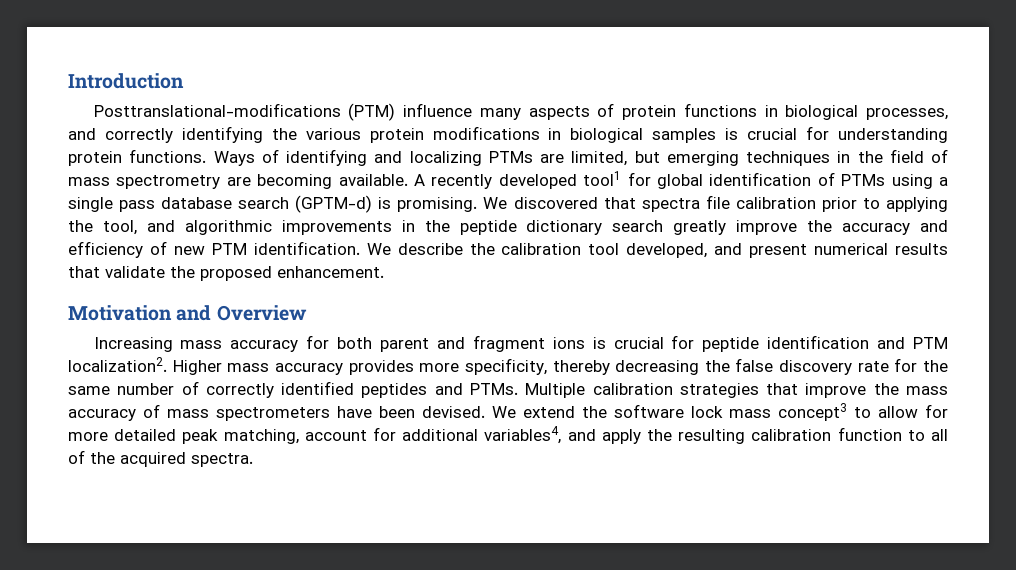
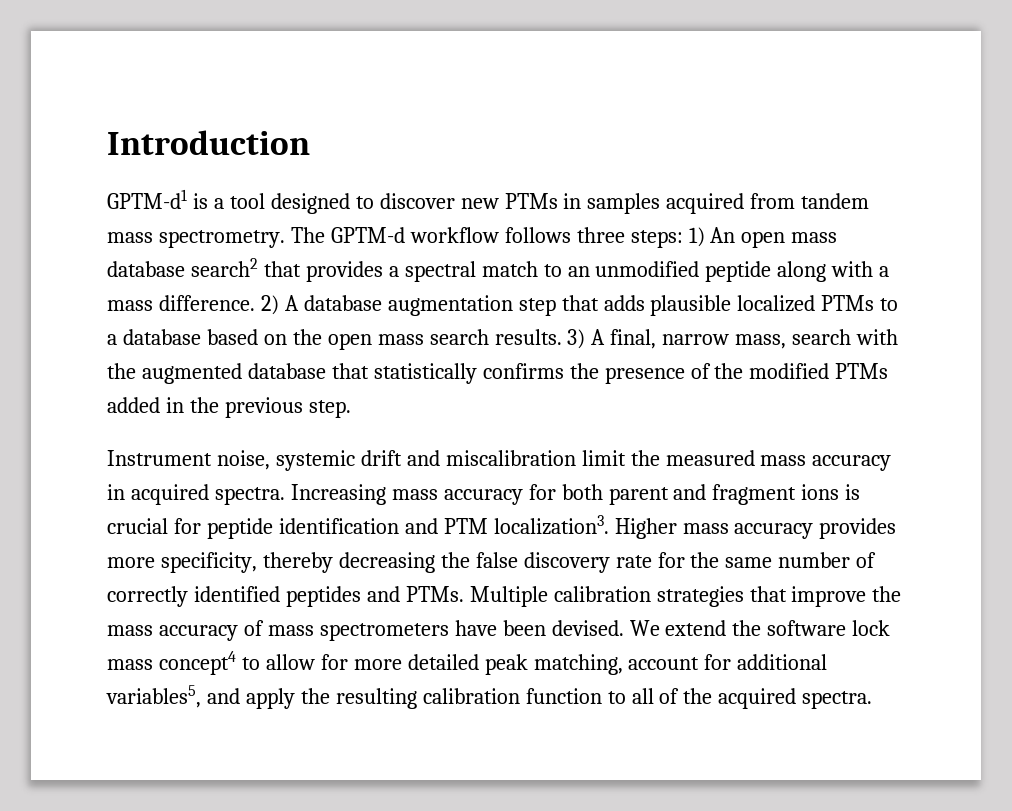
[93,103,948,121] [68,126,948,143] [68,149,948,166] [68,171,948,189] [68,195,949,213] [68,220,949,235] [68,241,949,258] [68,266,384,281] [68,305,307,321] Posttranslational-modifications (PTM) influence many aspects of protein functions in biological processes, and correctly identifying the various protein modifications in biological samples is crucial for understanding protein functions. Ways of identifying and localizing PTMs are limited, but emerging techniques in the field of mass spectrometry are becoming available. A recently developed tool1 for global identification of PTMs using a single pass database search (GPTM-d) is promising. We discovered that spectra file calibration prior to applying the tool, and algorithmic improvements in the peptide dictionary search greatly improve the accuracy and efficiency of new PTM identification. We describe the calibration tool developed, and present numerical results that validate the proposed enhancement. // Motivation and Overview // -> [107,189,870,214] [107,227,838,248] [107,258,890,282] [107,295,899,316] [107,329,899,350] [107,363,889,384] [107,397,351,418] [107,450,892,471] [107,484,285,505] GPTM-d1 is a tool designed to discover new PTMs in samples acquired from tandem mass spectrometry. The GPTM-d workflow follows three steps: 1) An open mass database search2 that provides a spectral match to an unmodified peptide along with a mass difference. 2) A database augmentation step that adds plausible localized PTMs to a database based on the open mass search results. 3) A final, narrow mass, search with the augmented database that statistically confirms the presence of the modified PTMs added in the previous step. // Instrument noise, systemic drift and miscalibration limit the measured mass accuracy in acquired spectra.
[68,357,167,372] localization2. -> [493,515,609,535] localization3.
[778,403,847,421] concept3 -> [158,651,236,675] concept4
[484,426,562,444] variables4, -> [106,685,201,708] variables5,

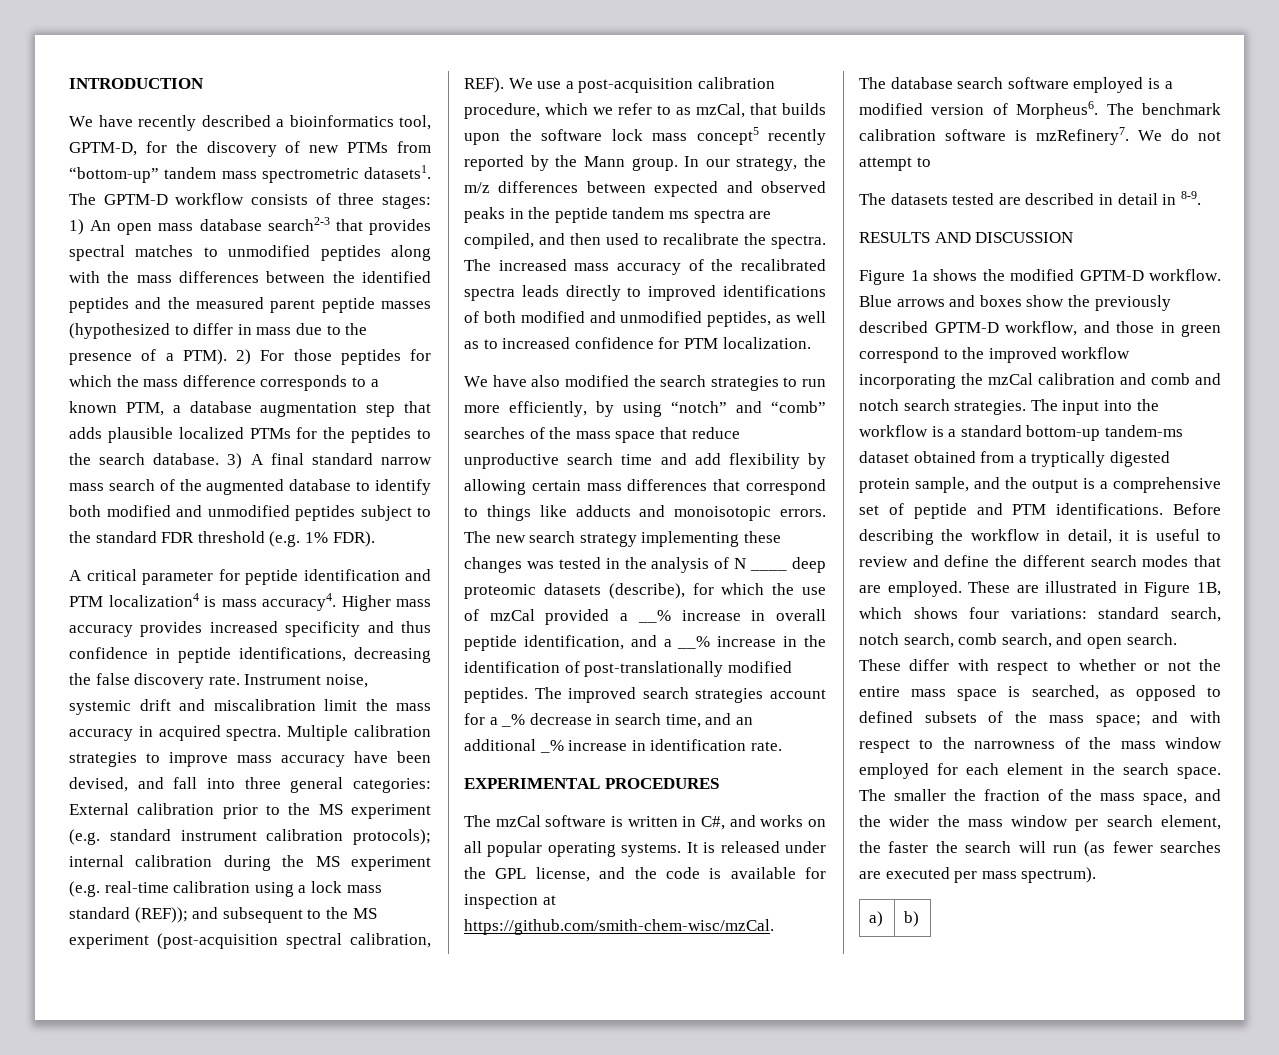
[107,130,310,155] [107,189,870,214] [107,227,683,248] Introduction // GPTM-d1 is a tool designed to discover new PTMs in samples acquired from tandem mass spectrometry. The GPTM-d workflow follows three steps: -> [69,78,204,89] [69,115,431,131] [69,141,431,157] [69,165,431,183] [69,193,431,209] INTRODUCTION // We have recently described a bioinformatics tool, GPTM-D, for the discovery of new PTMs from “bottom-up” tandem mass spectrometric datasets1. The GPTM-D workflow consists of three stages:
[190,258,258,277] search2 -> [267,217,330,231] search2-3
[388,261,890,282] [107,295,299,315] a spectral match to an unmodified peptide along with a mass difference. 2) A -> [69,245,431,261] [69,271,431,283] [69,297,431,313] [69,323,368,339] [69,349,431,365] [69,375,379,391] [69,401,181,416] spectral matches to unmodified peptides along with the mass differences between the identified peptides and the measured parent peptide masses (hypothesized to differ in mass due to the presence of a PTM). 2) For those peptides for which the mass difference corresponds to a known PTM, a
[880,298,899,311] [107,329,899,350] [107,363,889,384] [107,397,351,418] to a database based on the open mass search results. 3) A final, narrow mass, search with the augmented database that statistically confirms the presence of the modified PTMs added in the previous step. // -> [296,427,431,443] [69,453,432,469] [69,479,431,495] [69,505,431,521] [69,531,375,547] [69,569,431,585] [69,593,431,611] [69,621,431,637] [69,647,431,663] [69,673,240,689] for the peptides to the search database. 3) A final standard narrow mass search of the augmented database to identify both modified and unmodified peptides subject to the standard FDR threshold (e.g. 1% FDR). // A critical parameter for peptide identification and PTM localization4 is mass accuracy4. Higher mass accuracy provides increased specificity and thus confidence in peptide identifications, decreasing the false discovery rate.
[665,450,755,466] measured -> (388, 705) none
[290,484,861,505] [107,515,897,539] [107,552,877,573] [107,586,902,607] [107,620,891,641] [107,651,828,675] [106,685,873,709] Increasing mass accuracy for both parent and fragment ions is crucial for peptide identification and PTM localization3. Higher mass accuracy provides more specificity, thereby decreasing the false discovery rate for the same number of correctly identified peptides and PTMs. Multiple calibration strategies that improve the mass accuracy of mass spectrometers have been devised. We extend the software lock mass concept4 to allow for more detailed peak matching, account for additional variables5, and apply the resulting calibration function to all of the acquired spectra. -> [287,725,432,741] [69,751,431,767] [69,777,431,793] [69,803,431,819] [69,829,431,845] [69,855,431,871] [69,881,382,897] [69,907,377,923] [69,933,431,949] [464,77,775,93] [464,103,826,119] [464,127,826,145] [464,155,826,171] [464,181,826,197] [464,207,772,223] [464,233,826,249] [464,259,826,275] [464,285,826,301] [464,311,826,327] [464,337,811,349] [464,375,826,391] [464,401,826,417] [464,427,740,443] [464,453,826,469] [464,479,826,495] [464,505,826,521] [464,531,781,547] [464,557,747,573] [750,557,826,573] [464,583,826,599] [464,609,826,625] [464,635,826,651] [464,661,792,677] [464,687,826,703] [464,713,753,728] [464,739,782,753] [464,778,719,789] [464,815,826,830] [464,841,826,857] [464,867,826,882] [464,894,556,909] [464,919,774,935] [859,77,1173,93] [859,101,1221,119] [859,127,1221,145] [859,157,931,171] [859,191,1201,205] [859,232,1074,243] [859,269,1221,285] [859,295,1171,311] [859,321,1221,337] [859,347,1131,363] [859,373,1221,389] [859,399,1159,415] [859,425,1183,441] [859,451,1170,467] [859,477,1221,493] [859,503,1221,519] [859,529,1221,545] [859,555,1221,567] [859,581,1221,597] [859,607,1221,622] [859,633,1177,649] [859,659,1221,675] [859,685,1221,701] [859,711,1221,727] [859,737,1222,753] [859,763,1221,779] [859,789,1221,805] [859,815,1221,831] [859,841,1221,857] [859,867,1097,883] [869,911,884,927] [904,911,920,927] Multiple calibration strategies to improve mass accuracy have been devised, and fall into three general categories: External calibration prior to the MS experiment (e.g. standard instrument calibration protocols); internal calibration during the MS experiment (e.g. real-time calibration using a lock mass standard (REF)); and subsequent to the MS experiment (post-acquisition spectral calibration, REF). We use a post-acquisition calibration procedure, which we refer to as mzCal, that builds upon the software lock mass concept5 recently reported by the Mann group. In our strategy, the m/z differences between expected and observed peaks in the peptide tandem ms spectra are compiled, and then used to recalibrate the spectra. The increased mass accuracy of the recalibrated spectra leads directly to improved identifications of both modified and unmodified peptides, as well as to increased confidence for PTM localization. // We have also modified the search strategies to run more efficiently, by using “notch” and “comb” searches of the mass space that reduce unproductive search time and add flexibility by allowing certain mass differences that correspond to things like adducts and monoisotopic errors. The new search strategy implementing these changes was tested in the analysis of N ____ deep proteomic datasets (describe), for which the use of mzCal provided a __% increase in overall peptide identification, and a __% increase in the identification of post-translationally modified peptides. The improved search strategies account for a _% decrease in search time, and an additional _% increase in identification rate. // EXPERIMENTAL PROCEDURES // The mzCal software is written in C#, and works on all popular operating systems. It is released under the GPL license, and the code is available for inspection at https://github.com/smith-chem-wisc/mzCal. // The database search software employed is a modified version of Morpheus6. The benchmark calibration software is mzRefinery7. We do not attempt to // The datasets tested are described in detail in 8-9. // RESULTS AND DISCUSSION // Figure 1a shows the modified GPTM-D workflow. Blue arrows and boxes show the previously described GPTM-D workflow, and those in green correspond to the improved workflow incorporating the mzCal calibration and comb and notch search strategies. The input into the workflow is a standard bottom-up tandem-ms dataset obtained from a tryptically digested protein sample, and the output is a comprehensive set of peptide and PTM identifications. Before describing the workflow in detail, it is useful to review and define the different search modes that are employed. These are illustrated in Figure 1B, which shows four variations: standard search, notch search, comb search, and open search. These differ with respect to whether or not the entire mass space is searched, as opposed to defined subsets of the mass space; and with respect to the narrowness of the mass window employed for each element in the search space. The smaller the fraction of the mass space, and the wider the mass window per search element, the faster the search will run (as fewer searches are executed per mass spectrum). // a) | b)

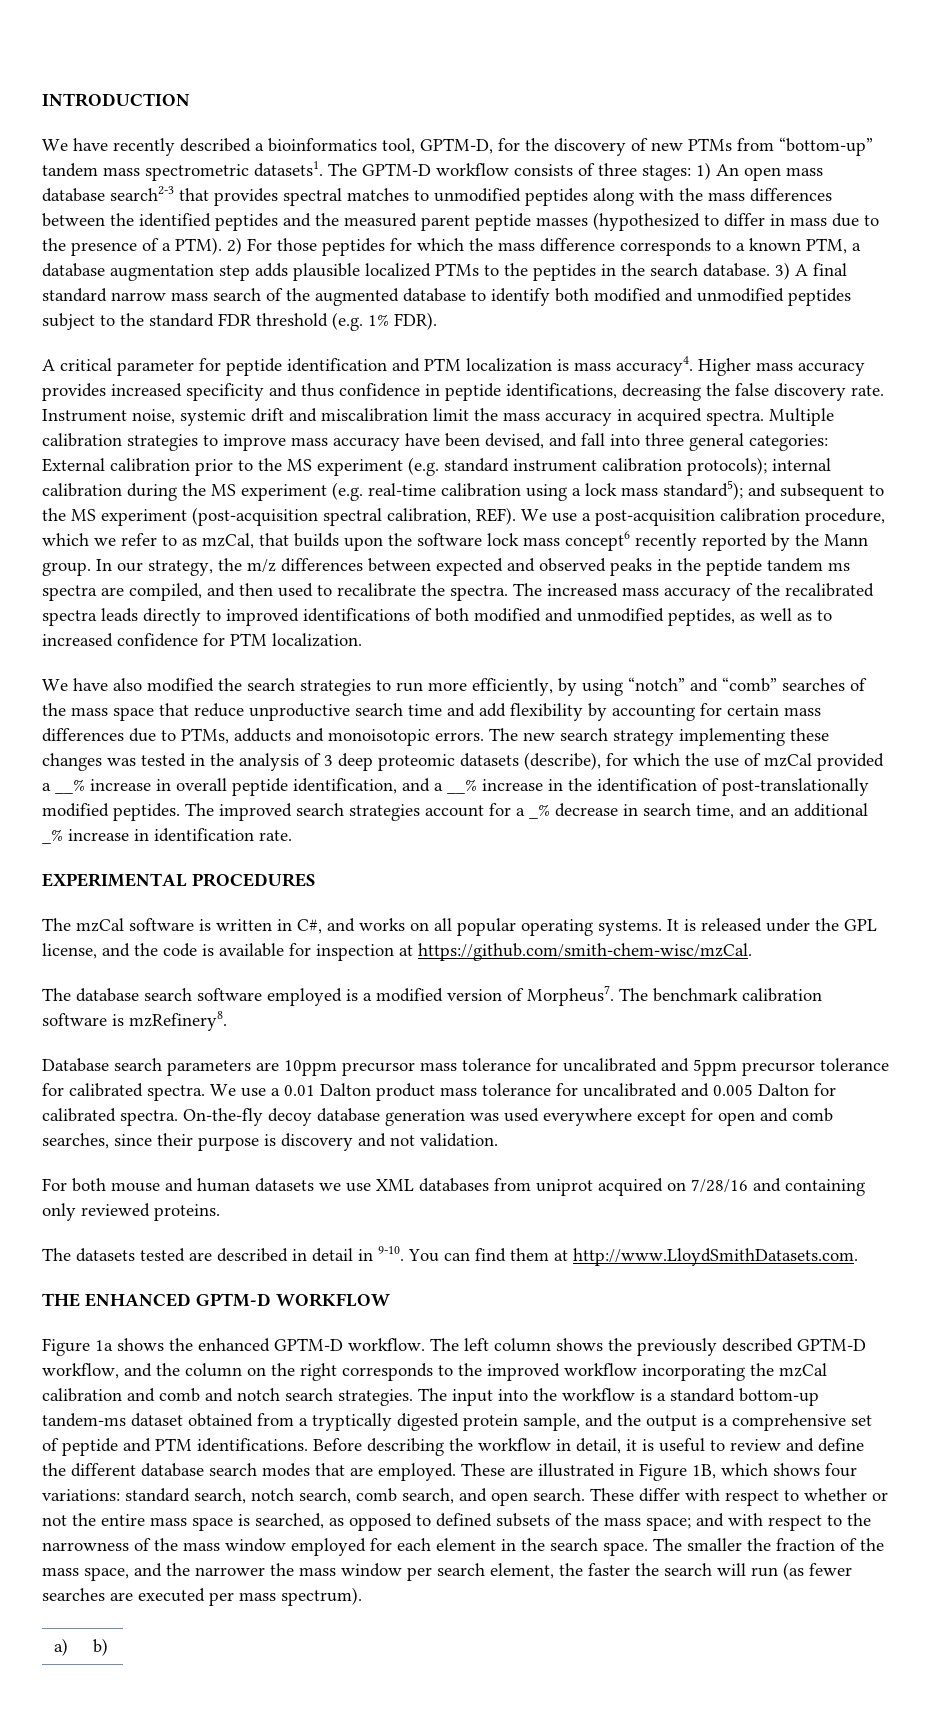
[403,401,431,413] that -> (250, 273) none
[296,427,318,439] for -> [484,265,499,276] to
[417,429,431,439] to -> [601,264,616,276] in
[108,593,199,607] localization4 -> [466,358,552,372] localization
[69,907,188,923] standard (REF)); -> [663,480,743,500] standard5);
[696,127,759,145] concept5 -> [565,531,630,551] concept6
[464,479,526,495] allowing -> [612,703,722,721] accounting for
[713,479,826,495] [464,505,567,521] that correspond to things like -> [129,728,229,744] due to PTMs,
[734,558,747,569] [750,569,788,571] N ____ -> [324,755,333,766] 3
[1016,101,1099,119] Morpheus6. -> [527,985,614,1006] Morpheus7.
[1036,127,1221,145] [859,157,931,171] mzRefinery7. We do not attempt to -> [129,1011,227,1031] [42,1058,889,1076] [42,1083,836,1101] [42,1108,833,1126] [42,1133,498,1151] [42,1178,865,1196] [42,1203,220,1221] mzRefinery8. // Database search parameters are 10ppm precursor mass tolerance for uncalibrated and 5ppm precursor tolerance for calibrated spectra. We use a 0.01 Dalton product mass tolerance for uncalibrated and 0.005 Dalton for calibrated spectra. On-the-fly decoy database generation was used everywhere except for open and comb searches, since their purpose is discovery and not validation. // For both mouse and human datasets we use XML databases from uniprot acquired on 7/28/16 and containing only reviewed proteins.
[1180,191,1201,205] [859,232,1074,243] 8-9. // RESULTS AND DISCUSSION -> [378,1246,858,1266] [42,1293,390,1307] 9-10. You can find them at http://www.LloydSmithDatasets.com. // THE ENHANCED GPTM-D WORKFLOW
[1010,269,1074,281] modified -> [198,1338,270,1352] enhanced
[859,295,1065,307] Blue arrows and boxes show -> [430,1338,603,1352] The left column shows
[1116,321,1221,337] [859,347,939,363] those in green correspond -> [156,1363,433,1381] the column on the right corresponds
(1085, 561) none -> [141,1463,204,1477] database
[889,815,930,827] wider -> [195,1567,265,1576] narrower

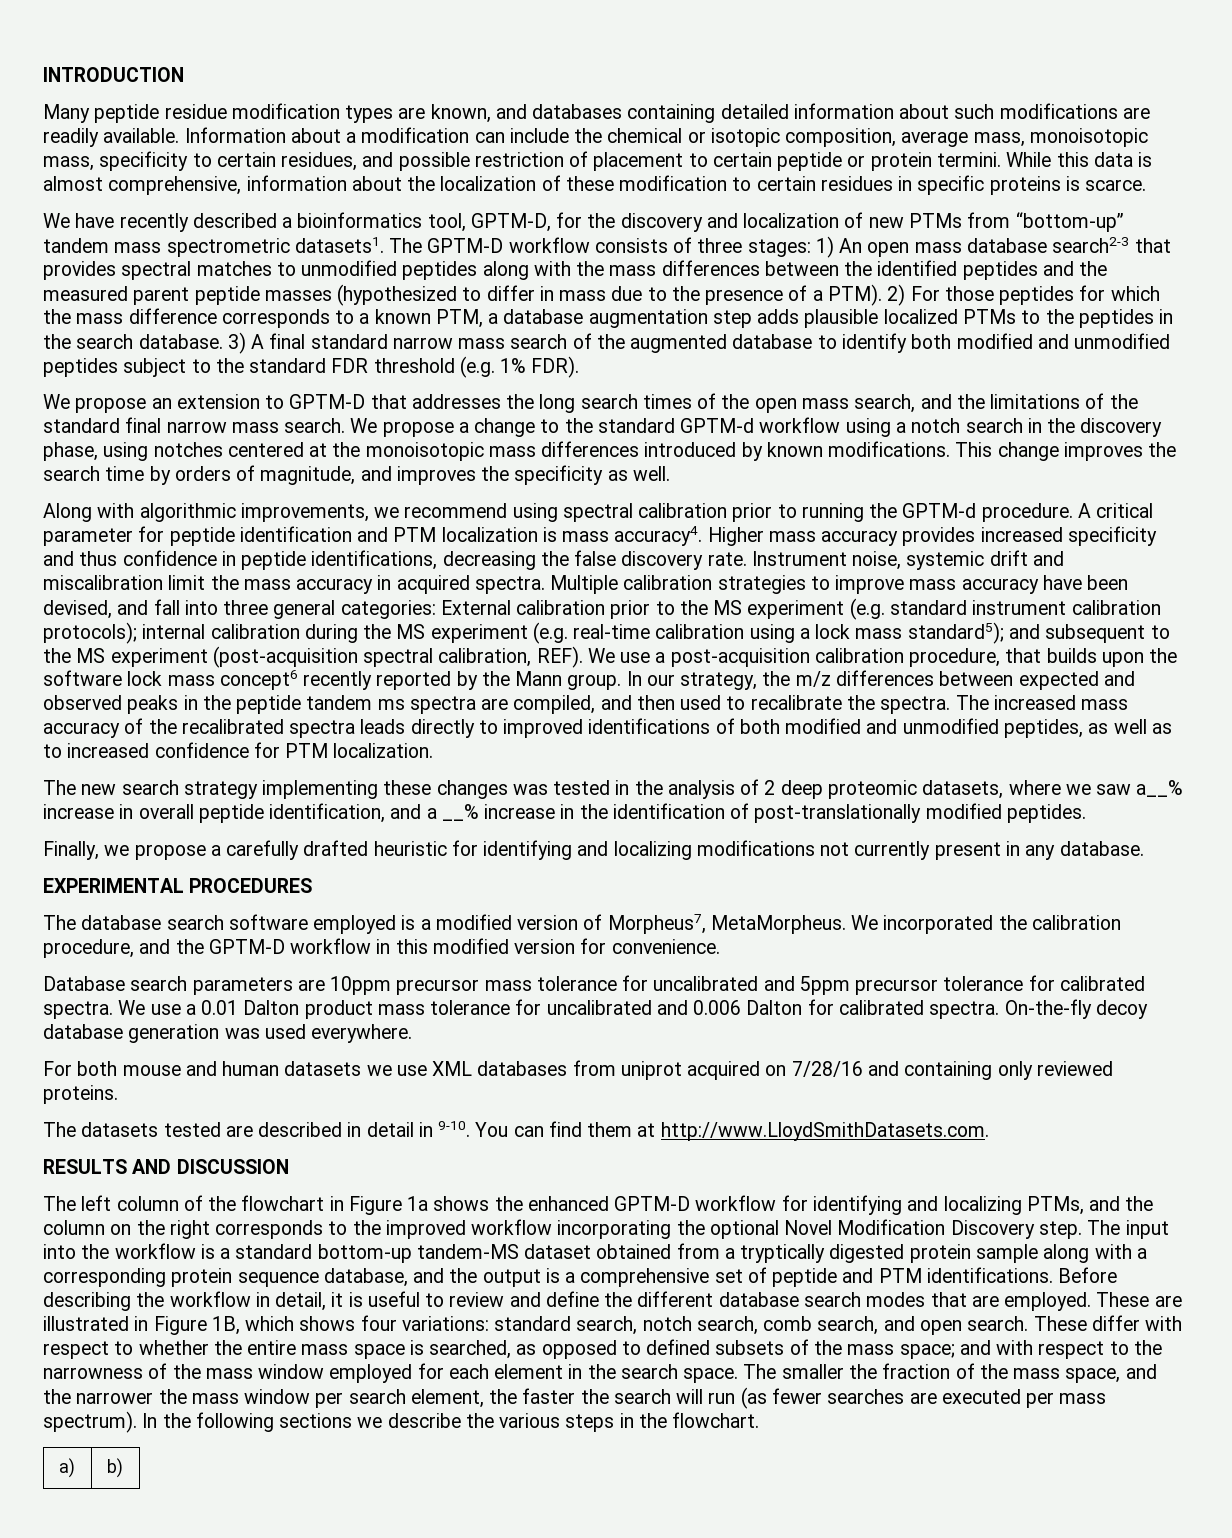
(190, 100) none -> [43,103,1150,123] [43,127,1148,147] [43,151,1153,171] [43,175,1147,195] // Many peptide residue modification types are known, and databases containing detailed information about such modifications are readily available. Information about a modification can include the chemical or isotopic composition, average mass, monoisotopic mass, specificity to certain residues, and possible restriction of placement to certain peptide or protein termini. While this data is almost comprehensive, information about the localization of these modification to certain residues in specific proteins is scarce.
(626, 147) none -> [706,213,840,228] and localization
(437, 321) none -> [43,393,1138,413] [43,417,1163,437] [43,441,1177,461] [43,465,670,485] [43,503,1073,522] We propose an extension to GPTM-D that addresses the long search times of the open mass search, and the limitations of the standard final narrow mass search. We propose a change to the standard GPTM-d workflow using a notch search in the discovery phase, using notches centered at the monoisotopic mass differences introduced by known modifications. This change improves the search time by orders of magnitude, and improves the specificity as well. // Along with algorithmic improvements, we recommend using spectral calibration prior to running the GPTM-d procedure.
[42,533,254,549] which we refer to as mzCal, -> (1001, 657) none
[42,677,867,696] [42,703,821,721] [42,728,484,746] We have also modified the search strategies to run more efficiently, by using “notch” and “comb” searches of the mass space that reduce unproductive search time and add flexibility by accounting for certain mass differences due to PTMs, adducts and monoisotopic errors. -> (434, 750) none
[324,755,333,766] 3 -> [764,780,776,795] 2
[460,752,884,771] [42,779,85,794] datasets (describe), for which the use of mzCal provided a __% -> [922,780,1184,799] datasets, where we saw a__%
[185,803,868,821] [42,828,292,844] [42,873,315,887] [42,918,877,936] [42,943,752,961] The improved search strategies account for a _% decrease in search time, and an additional _% increase in identification rate. // EXPERIMENTAL PROCEDURES // The mzCal software is written in C#, and works on all popular operating systems. It is released under the GPL license, and the code is available for inspection at https://github.com/smith-chem-wisc/mzCal. -> [43,840,1144,860] [43,878,313,893] // Finally, we propose a carefully drafted heuristic for identifying and localizing modifications not currently present in any database. // EXPERIMENTAL PROCEDURES
[527,985,822,1006] [42,1011,227,1031] Morpheus7. The benchmark calibration software is mzRefinery8. -> [607,914,1121,934] [43,938,720,958] Morpheus7, MetaMorpheus. We incorporated the calibration procedure, and the GPTM-D workflow in this modified version for convenience.
[713,1084,753,1096] 0.005 -> [693,1000,742,1015] 0.006
[543,1108,833,1126] [42,1133,498,1151] everywhere except for open and comb searches, since their purpose is discovery and not validation. -> [311,1024,413,1043] everywhere.
[42,1293,390,1307] THE ENHANCED GPTM-D WORKFLOW // -> [43,1159,289,1174] [43,1195,344,1211] RESULTS AND DISCUSSION // The left column of the flowchart in
[348,1338,866,1356] [42,1363,119,1379] workflow. The left column shows the previously described GPTM-D workflow, -> [695,1195,1084,1215] workflow for identifying and localizing PTMs,
[779,1363,827,1377] [42,1388,413,1406] mzCal calibration and comb and notch search strategies. -> [709,1219,1082,1239] optional Novel Modification Discovery step.
[42,1413,126,1427] tandem-ms -> [416,1244,519,1259] tandem-MS
[523,1413,580,1431] sample, -> [975,1244,1147,1263] [43,1268,408,1287] sample along with a corresponding protein sequence database,
[872,1492,888,1501] [42,1515,67,1526] or not -> (209, 1347) none
(362, 1596) none -> [142,1412,760,1432] In the following sections we describe the various steps in the flowchart.

